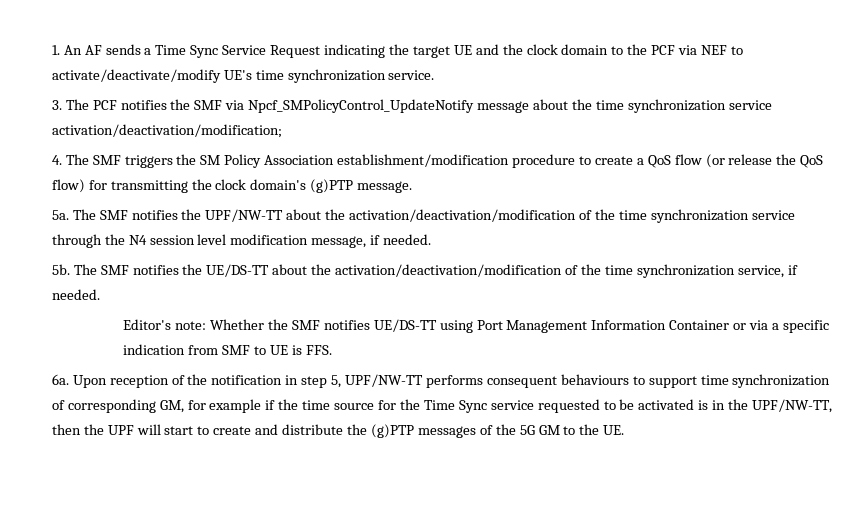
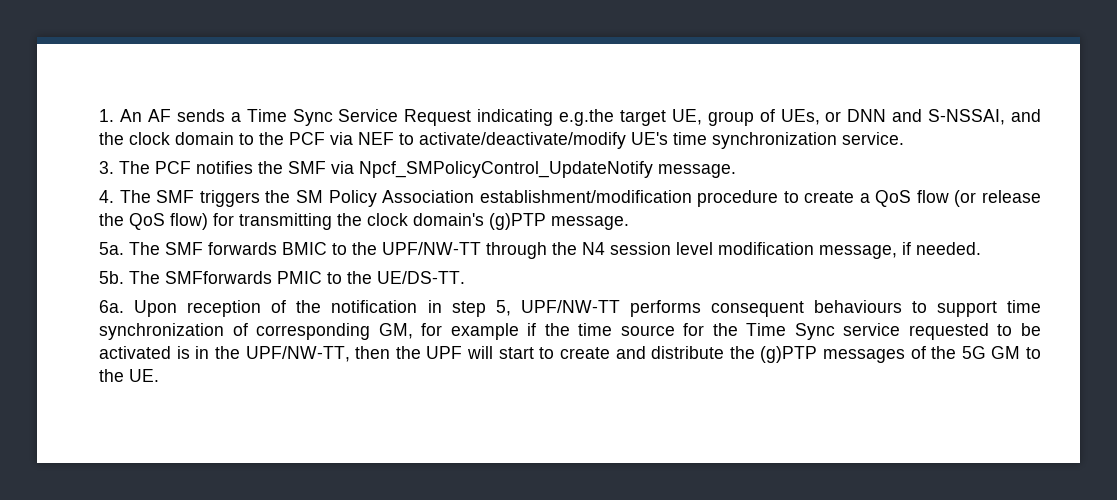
[388,44,472,58] the target UE -> [559,109,1006,126] e.g.the target UE, group of UEs, or DNN and S-NSSAI,
[477,99,772,113] [51,124,282,138] message about the time synchronization service activation/deactivation/modification; -> [658,164,737,178] message.
[131,209,795,223] notifies the UPF/NW-TT about the activation/deactivation/modification of the time synchronization service -> [208,242,482,255] forwards BMIC to the UPF/NW-TT
[100,264,798,278] [51,289,100,300] [123,319,829,333] [123,344,332,355] SMF notifies the UE/DS-TT about the activation/deactivation/modification of the time synchronization service, if needed. // Editor's note: Whether the SMF notifies UE/DS-TT using Port Management Information Container or via a specific indication from SMF to UE is FFS. -> [165,271,466,284] SMFforwards PMIC to the UE/DS-TT.

